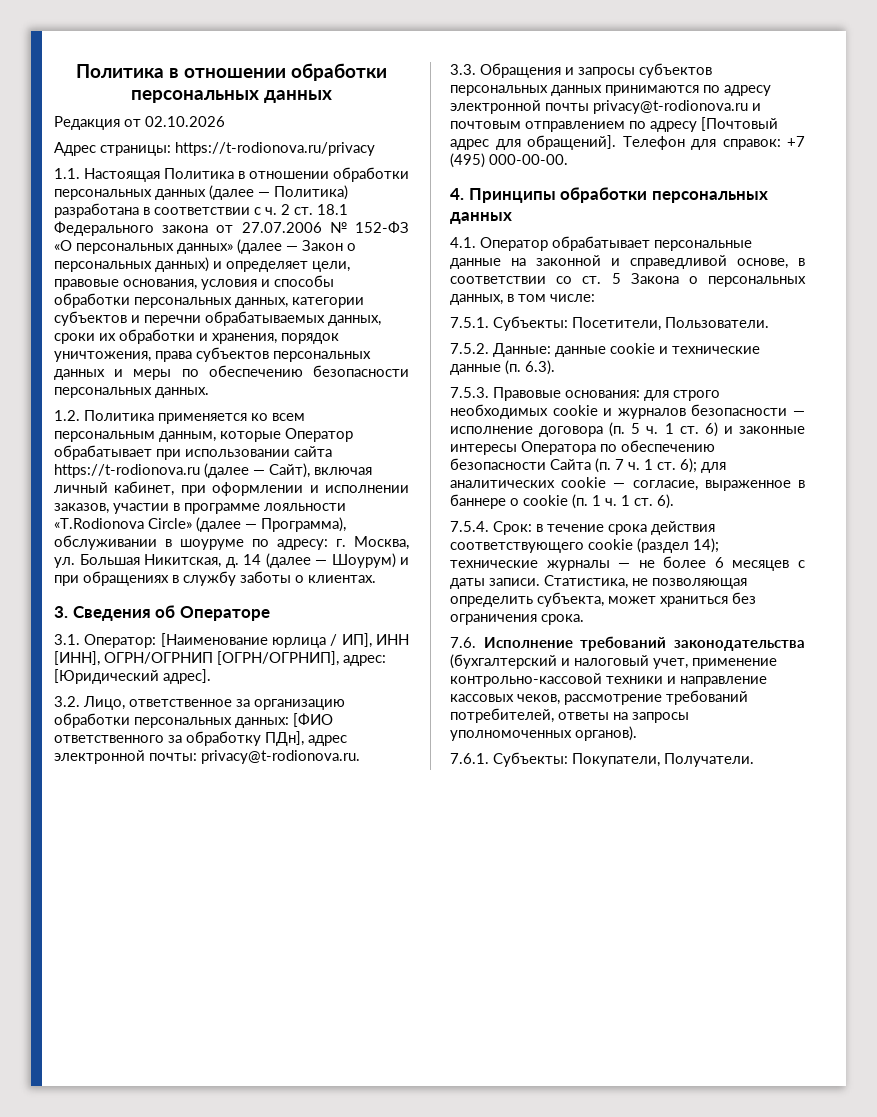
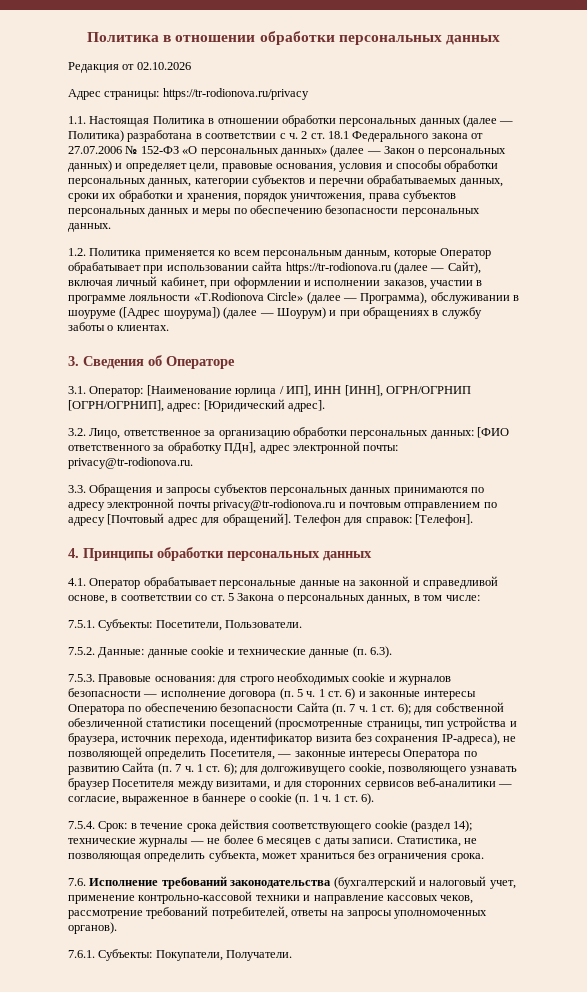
[175,142,375,156] https://t-rodionova.ru/privacy -> [162,88,309,100] https://tr-rodionova.ru/privacy
[54,464,200,478] https://t-rodionova.ru -> [285,262,392,274] https://tr-rodionova.ru
[252,536,409,550] [54,554,261,568] по адресу: г. Москва, ул. Большая Никитская, д. 14 -> [119,307,220,319] ([Адрес шоурума])
[201,750,360,764] privacy@t-rodionova.ru. -> [68,457,193,469] privacy@tr-rodionova.ru.
[593,100,748,114] privacy@t-rodionova.ru -> [213,499,337,511] privacy@tr-rodionova.ru
[787,136,805,147] [450,153,568,168] +7 (495) 000-00-00. -> [415,514,473,526] [Телефон].
[450,477,607,488] аналитических cookie -> [435,702,504,712] [68,717,517,730] [68,733,516,745] [68,747,477,760] [68,762,517,775] [68,778,496,790] собственной обезличенной статистики посещений (просмотренные страницы, тип устройства и браузера, источник перехода, идентификатор визита без сохранения IP-адреса), не позволяющей определить Посетителя, — законные интересы Оператора по развитию Сайта (п. 7 ч. 1 ст. 6); для долгоживущего cookie, позволяющего узнавать браузер Посетителя между визитами, и для сторонних сервисов веб-аналитики

